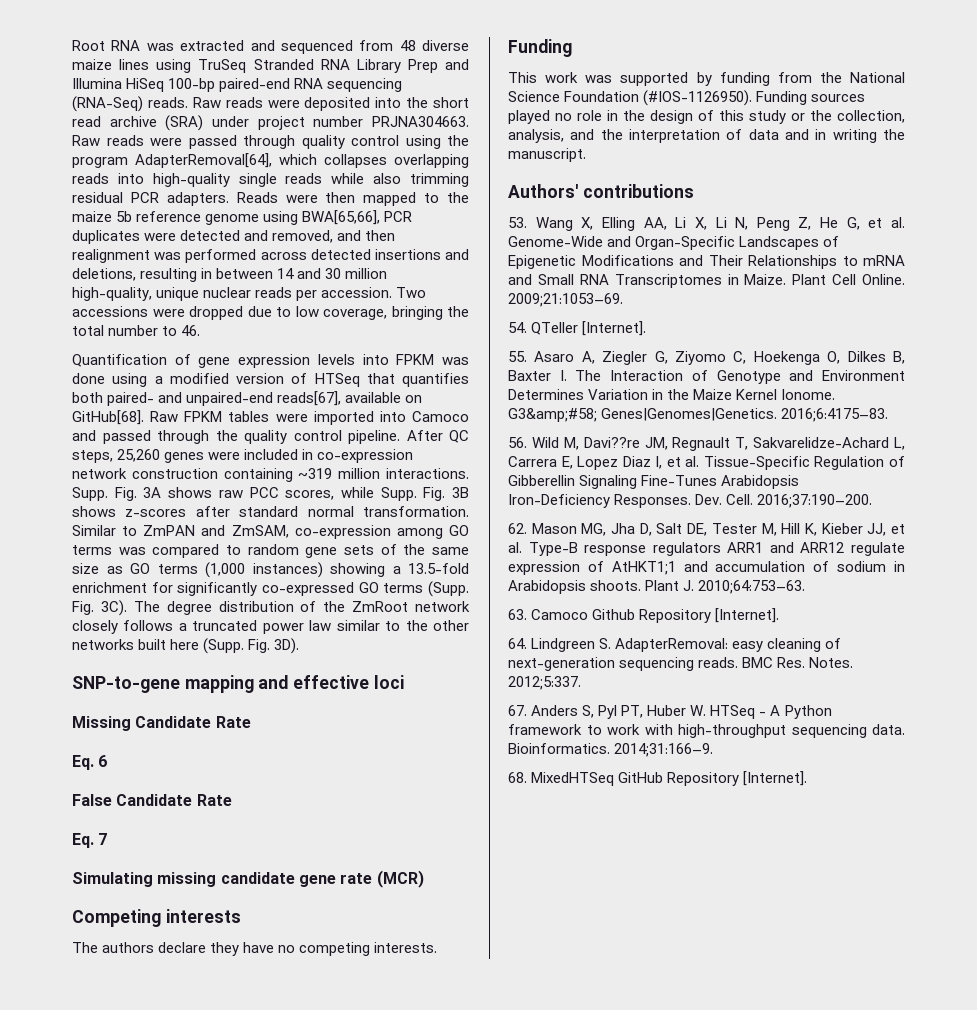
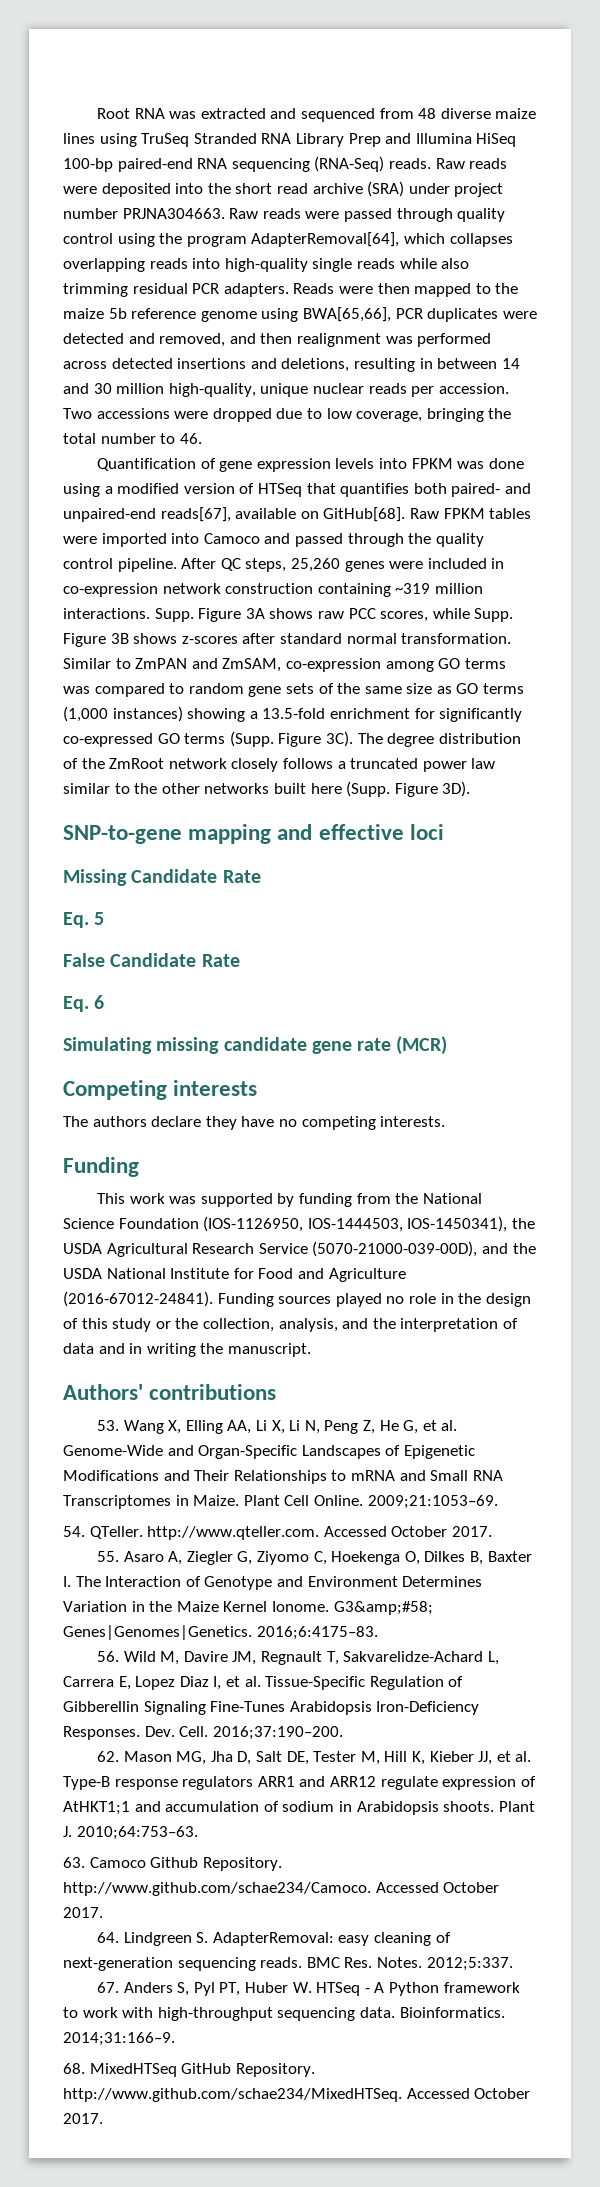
[114,487,137,501] Fig. -> [198,608,242,622] Figure
[423,487,446,501] Fig. -> [63,633,106,647] Figure
[72,601,94,615] Fig. -> [278,733,322,747] Figure
[248,639,271,653] Fig. -> [394,783,438,797] Figure
[98,755,108,767] 6 -> [94,912,105,925] 5
[98,833,108,845] 7 -> [94,995,105,1009] 6
[643,90,753,106] (#IOS-1126950). -> [203,1216,535,1232] [63,1241,536,1257] [63,1268,406,1282] [63,1291,213,1307] (IOS-1126950, IOS-1444503, IOS-1450341), the USDA Agricultural Research Service (5070-21000-039-00D), and the USDA National Institute for Food and Agriculture (2016-67012-24841).
[531,321,647,336] QTeller [Internet]. -> [89,1526,492,1540] QTeller. http://www.qteller.com. Accessed October 2017.
[583,437,640,448] Davi??re -> [183,1651,228,1662] Davire
[639,608,780,623] Repository [Internet]. -> [202,1857,282,1871] [63,1882,500,1896] [63,1907,103,1918] Repository. http://www.github.com/schae234/Camoco. Accessed October 2017.
[667,771,808,786] Repository [Internet]. -> [235,2063,315,2077] [63,2088,531,2102] [63,2113,103,2124] Repository. http://www.github.com/schae234/MixedHTSeq. Accessed October 2017.

